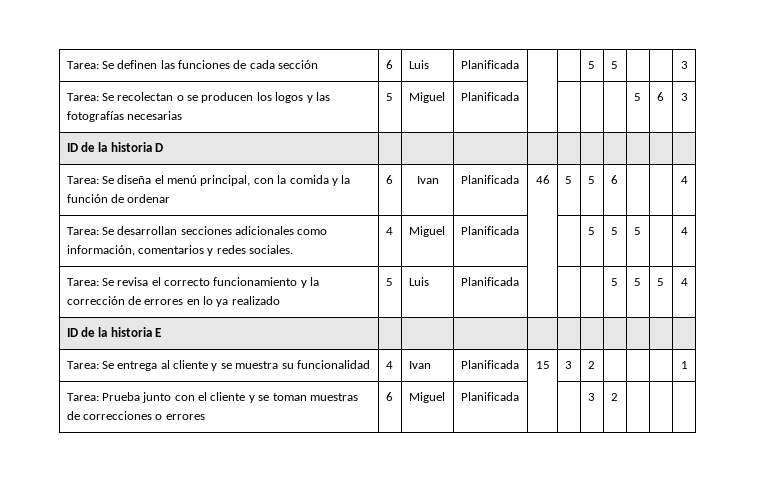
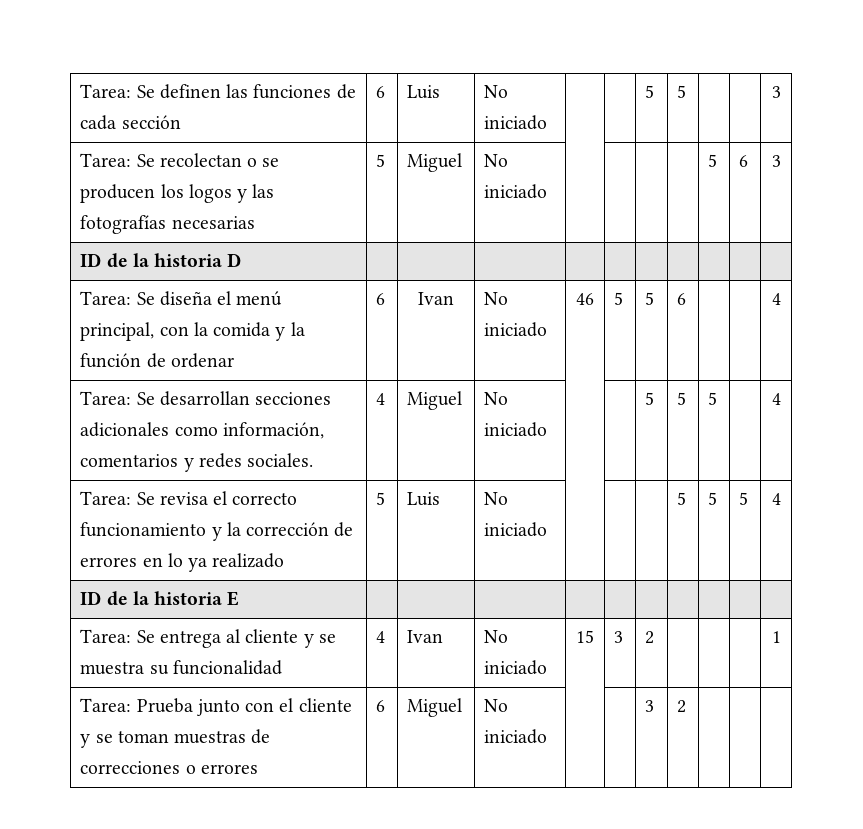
[460,60,519,69] Planificada -> [484,85,509,98] [484,115,548,130] No iniciado
[460,92,519,101] Planificada -> [484,154,509,167] [484,184,548,199] No iniciado
[460,175,519,184] Planificada -> [484,292,509,305] [484,322,548,337] No iniciado
[460,226,519,235] Planificada -> [484,392,509,405] [484,422,548,437] No iniciado
[460,277,519,286] Planificada -> [484,492,509,505] [484,522,548,537] No iniciado
[460,360,519,369] Planificada -> [484,630,509,643] [484,660,548,675] No iniciado
[460,392,519,401] Planificada -> [484,699,509,712] [484,729,548,744] No iniciado

